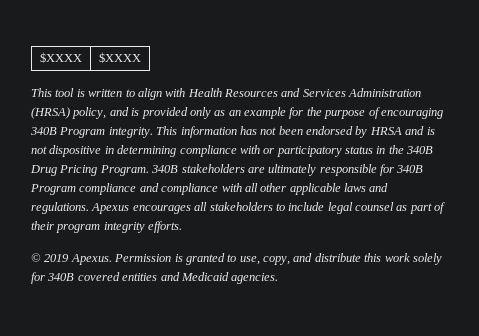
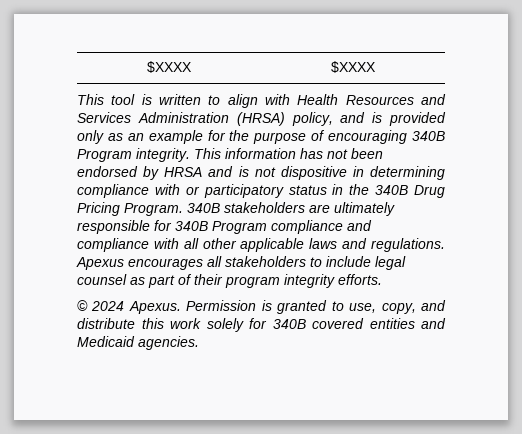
[44,254,70,262] 2019 -> [91,301,125,311] 2024

